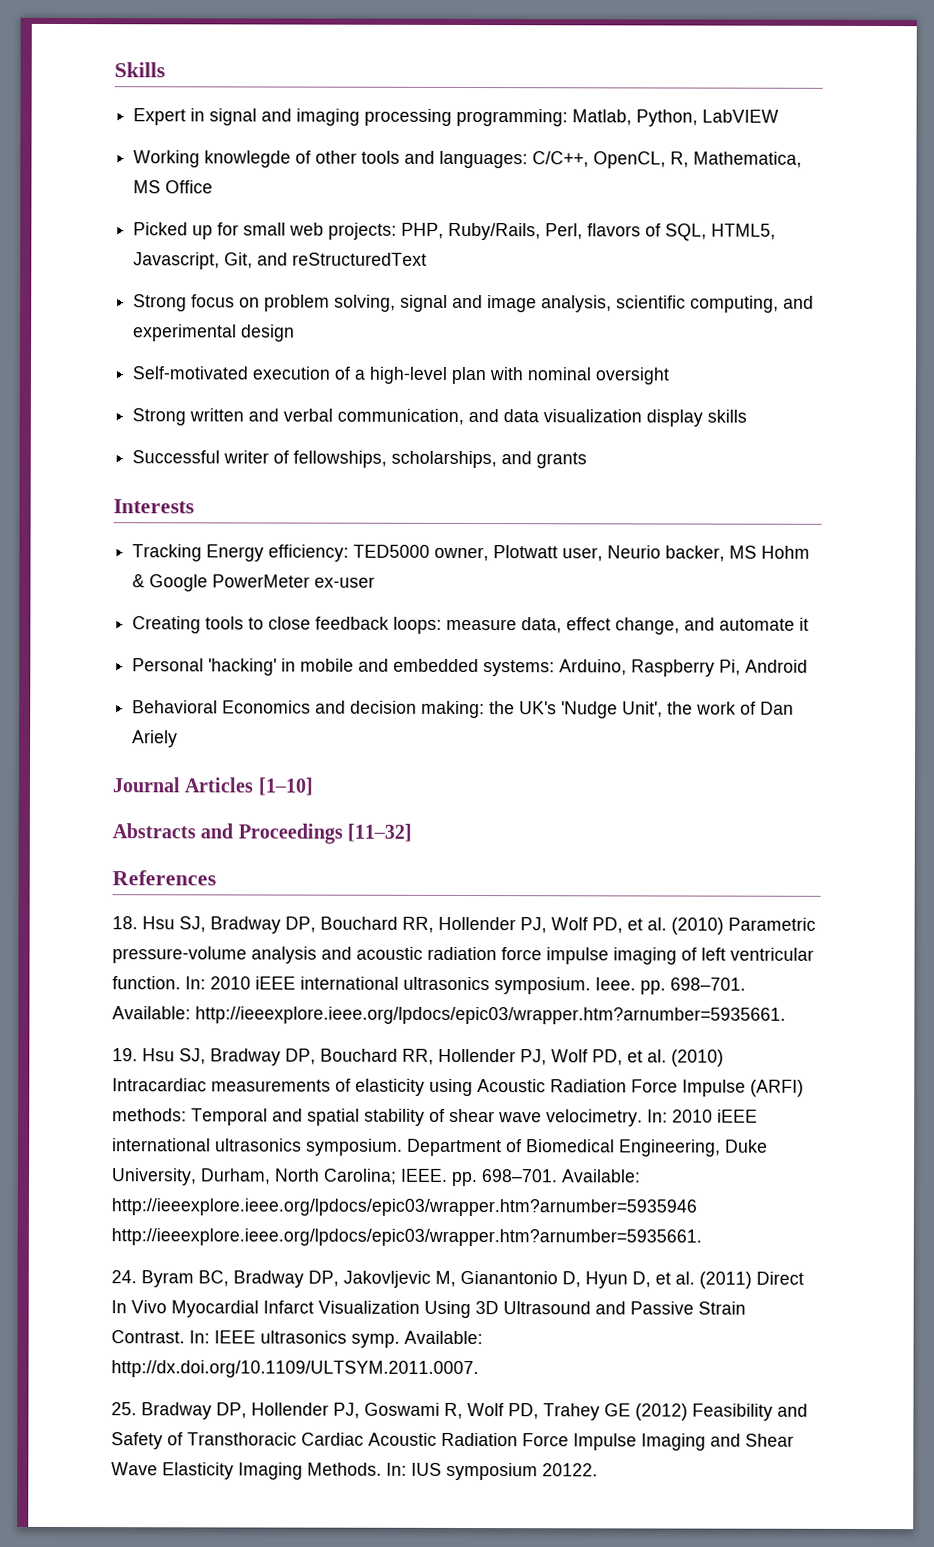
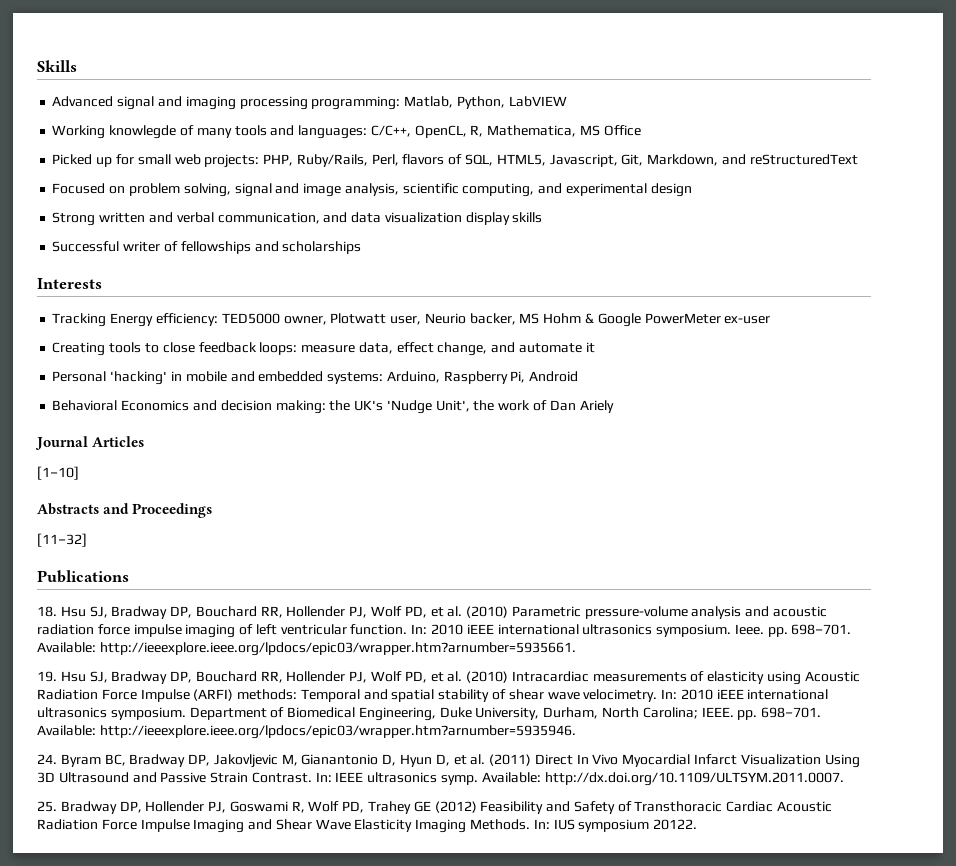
[133,108,206,126] Expert in -> [52,96,114,107] Advanced
[315,150,358,164] other -> [196,128,232,138] many
(254, 260) none -> [647,154,719,166] Markdown,
[133,294,236,312] Strong focus -> [52,183,106,194] Focused
[132,366,670,385] // Self-motivated execution of a high-level plan with nominal oversight -> (692, 190) none
[293,450,588,469] fellowships, scholarships, and grants -> [180,241,362,254] fellowships and scholarships
(254, 785) none -> (145, 441) //
(343, 833) none -> (213, 510) //
[112,870,216,886] References -> [37,570,129,583] Publications
[111,1198,697,1217] [111,1228,702,1247] http://ieeexplore.ieee.org/lpdocs/epic03/wrapper.htm?arnumber=5935946 http://ieeexplore.ieee.org/lpdocs/epic03/wrapper.htm?arnumber=5935661. -> [99,725,576,739] http://ieeexplore.ieee.org/lpdocs/epic03/wrapper.htm?arnumber=5935946.

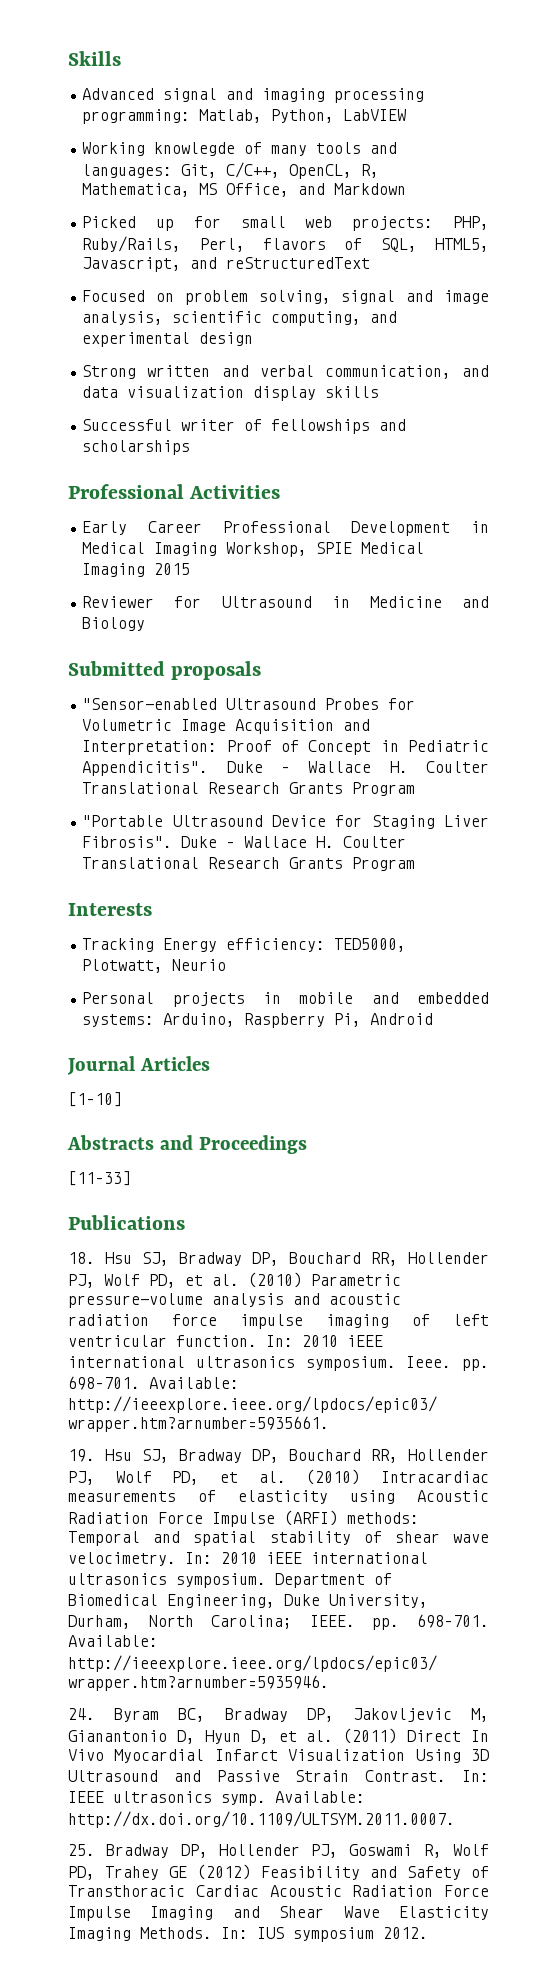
(368, 132) none -> [181,164,218,178] Git,
[603,125,641,136] Office -> [226,183,407,197] Office, and Markdown
[621,154,719,166] Git, Markdown, -> (182, 264) none
[37,278,102,289] [52,313,771,327] [52,342,595,356] Interests // Tracking Energy efficiency: TED5000 owner, Plotwatt user, Neurio backer, MS Hohm & Google PowerMeter ex-user // Creating tools to close feedback loops: measure data, effect change, and automate it -> [68,484,281,499] [82,521,489,536] [82,542,425,557] [82,563,191,577] [82,596,489,608] [82,617,146,631] [68,661,262,680] [82,698,416,710] [82,719,371,734] [82,740,489,755] [82,761,489,776] [82,782,416,796] [82,815,489,829] [82,836,407,848] [82,857,416,871] [68,903,152,916] [82,938,407,952] [82,959,227,973] Professional Activities // Early Career Professional Development in Medical Imaging Workshop, SPIE Medical Imaging 2015 // Reviewer for Ultrasound in Medicine and Biology // Submitted proposals // "Sensor-enabled Ultrasound Probes for Volumetric Image Acquisition and Interpretation: Proof of Concept in Pediatric Appendicitis". Duke – Wallace H. Coulter Translational Research Grants Program // "Portable Ultrasound Device for Staging Liver Fibrosis". Duke – Wallace H. Coulter Translational Research Grants Program // Interests // Tracking Energy efficiency: TED5000, Plotwatt, Neurio
[110,371,168,385] 'hacking' -> [172,992,245,1007] projects
[52,400,614,414] // Behavioral Economics and decision making: the UK's 'Nudge Unit', the work of Dan Ariely -> (434, 1019) none
[37,533,87,547] [11–32] -> [68,1171,131,1186] [11–33]
[653,819,698,830] 20122. -> [383,1927,428,1939] 2012.

